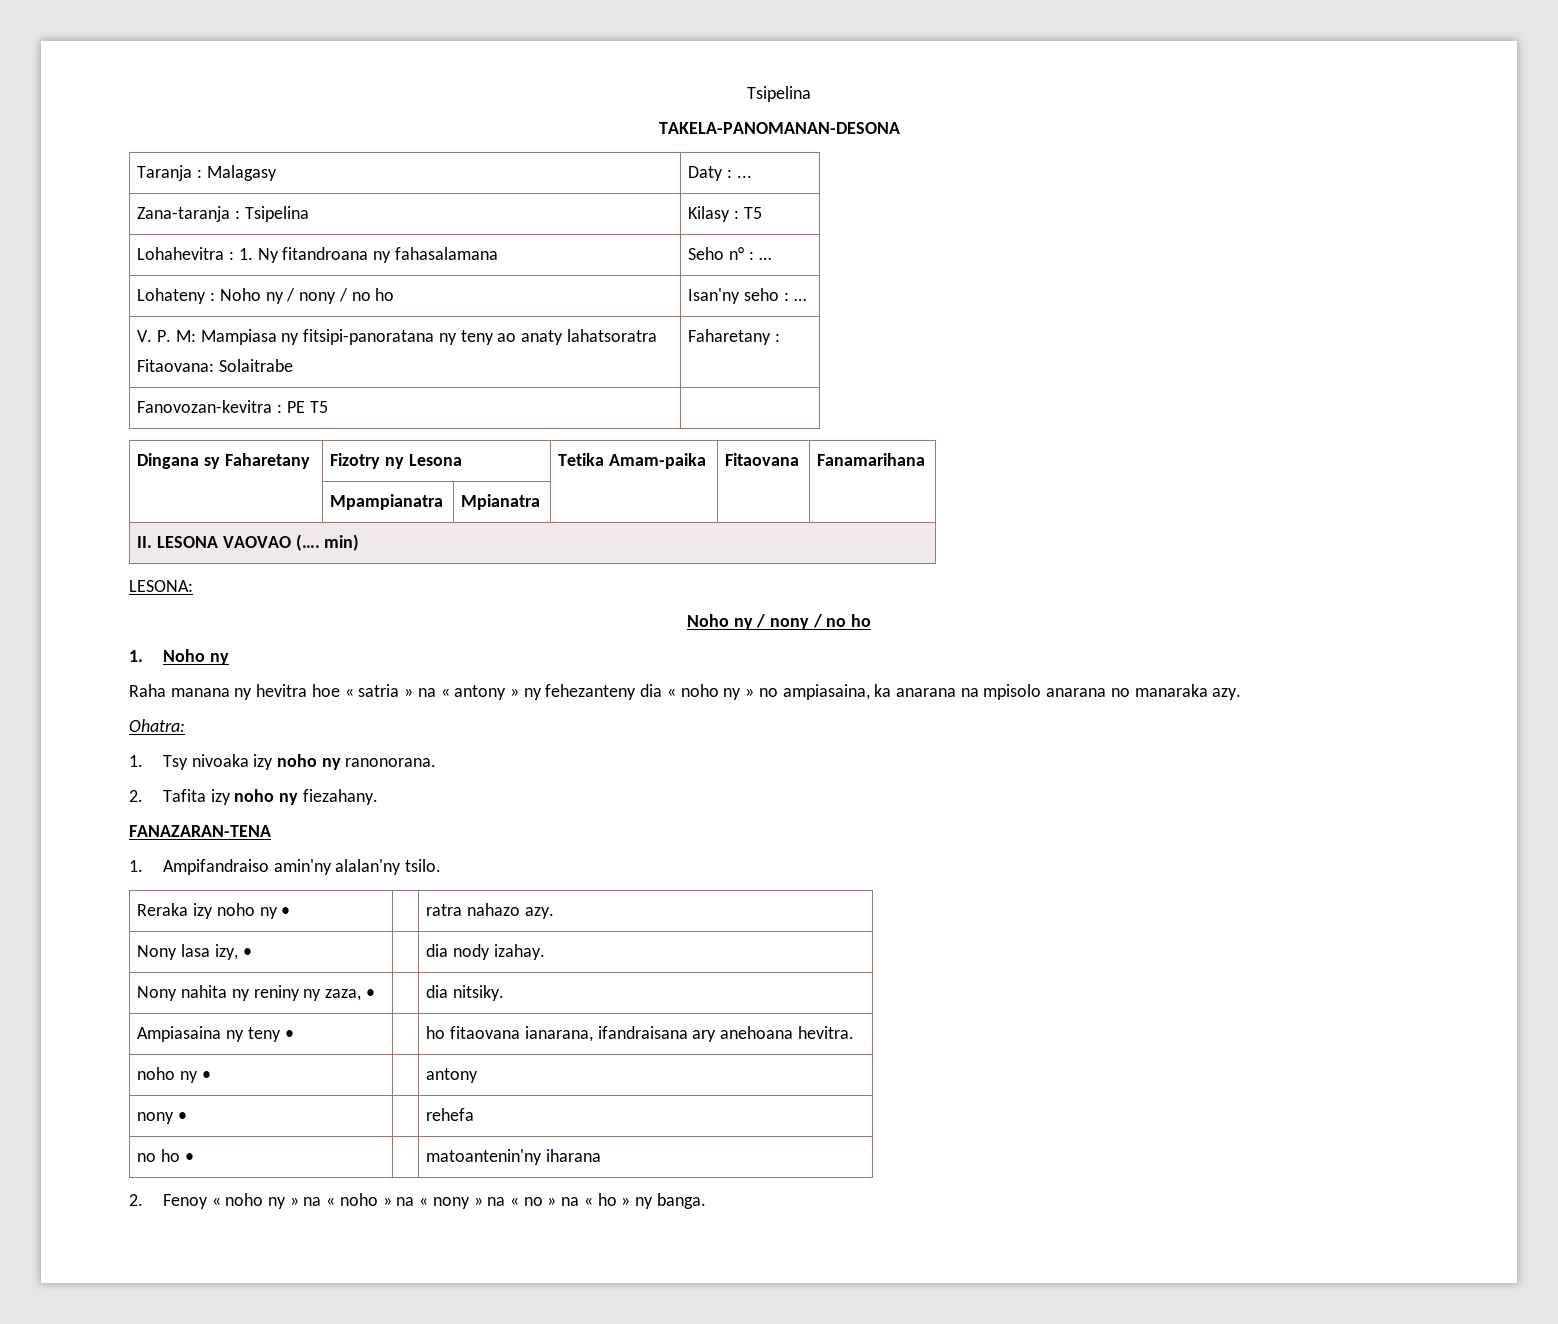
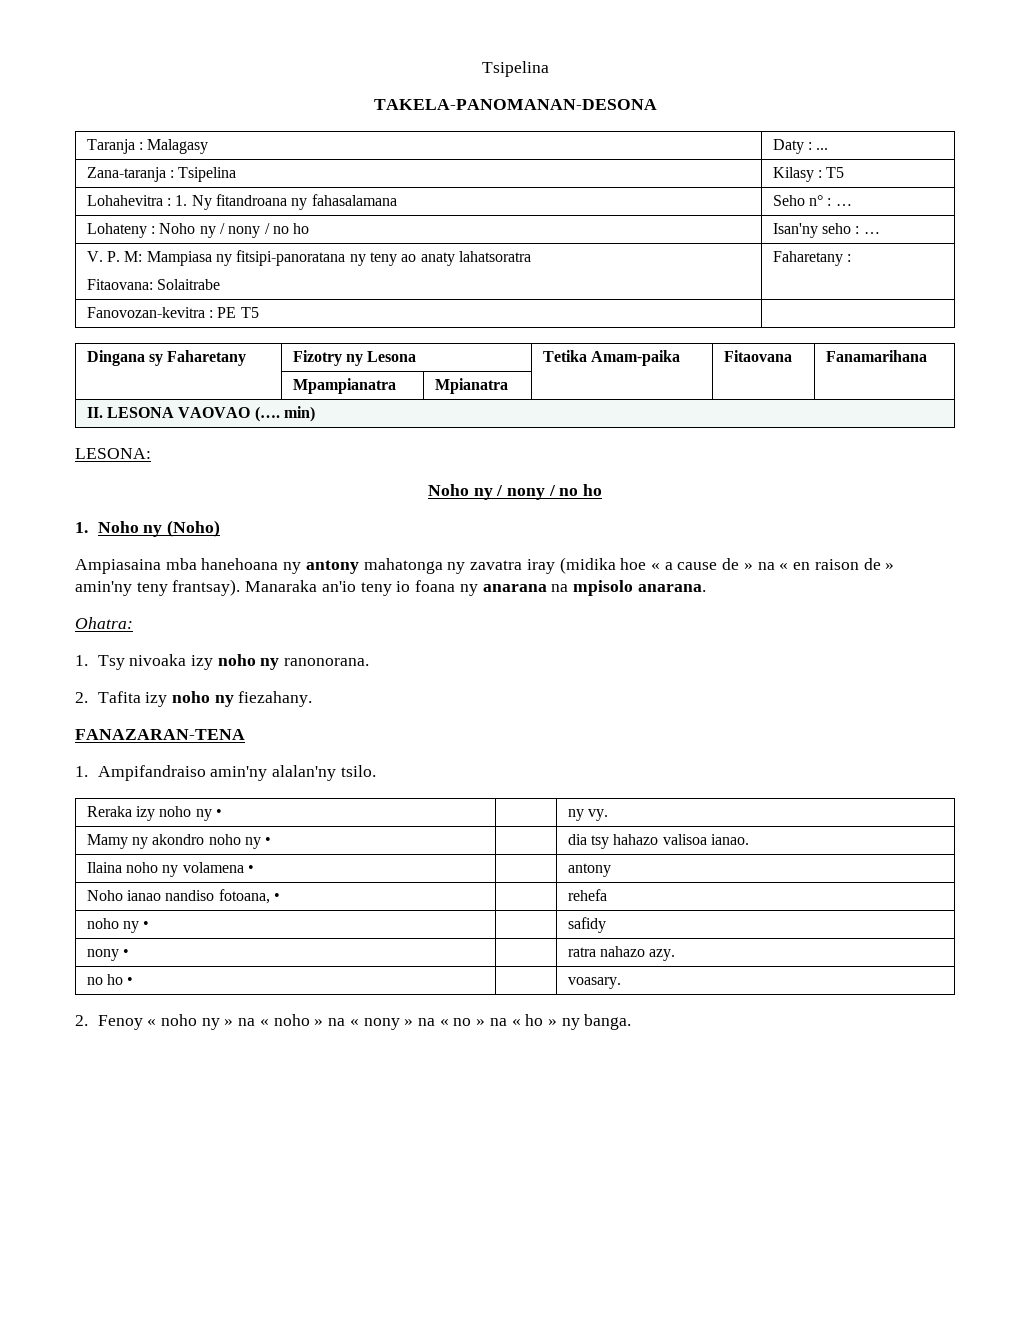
[129,684,1242,700] // Raha manana ny hevitra hoe « satria » na « antony » ny fehezanteny dia « noho ny » no ampiasaina, ka anarana na mpisolo anarana no manaraka azy. -> [166,520,220,537] [75,557,895,574] [75,579,706,596] (Noho) // Ampiasaina mba hanehoana ny antony mahatonga ny zavatra iray (midika hoe « a cause de » na « en raison de » amin'ny teny frantsay). Manaraka an'io teny io foana ny anarana na mpisolo anarana.
[426,903,554,919] [137,944,252,960] [426,944,545,960] [137,985,375,1001] [426,985,505,1001] [137,1026,294,1042] [426,1026,854,1042] [137,1067,211,1083] [426,1068,479,1083] ratra nahazo azy. // Nony lasa izy, • | | dia nody izahay. // Nony nahita ny reniny ny zaza, • | | dia nitsiky. // Ampiasaina ny teny • | | ho fitaovana ianarana, ifandraisana ary anehoana hevitra. // noho ny • | | antony -> [567,809,609,821] [86,834,272,849] [567,834,750,849] [86,862,255,877] [567,863,611,877] [86,889,281,904] [567,889,607,901] [86,918,150,933] [567,917,606,933] ny vy. // Mamy ny akondro noho ny • | | dia tsy hahazo valisoa ianao. // Ilaina noho ny volamena • | | antony // Noho ianao nandiso fotoana, • | | rehefa // noho ny • | | safidy
[426,1108,475,1121] rehefa -> [567,946,676,961] ratra nahazo azy.
[426,1149,602,1165] matoantenin'ny iharana -> [567,977,621,989] voasary.

